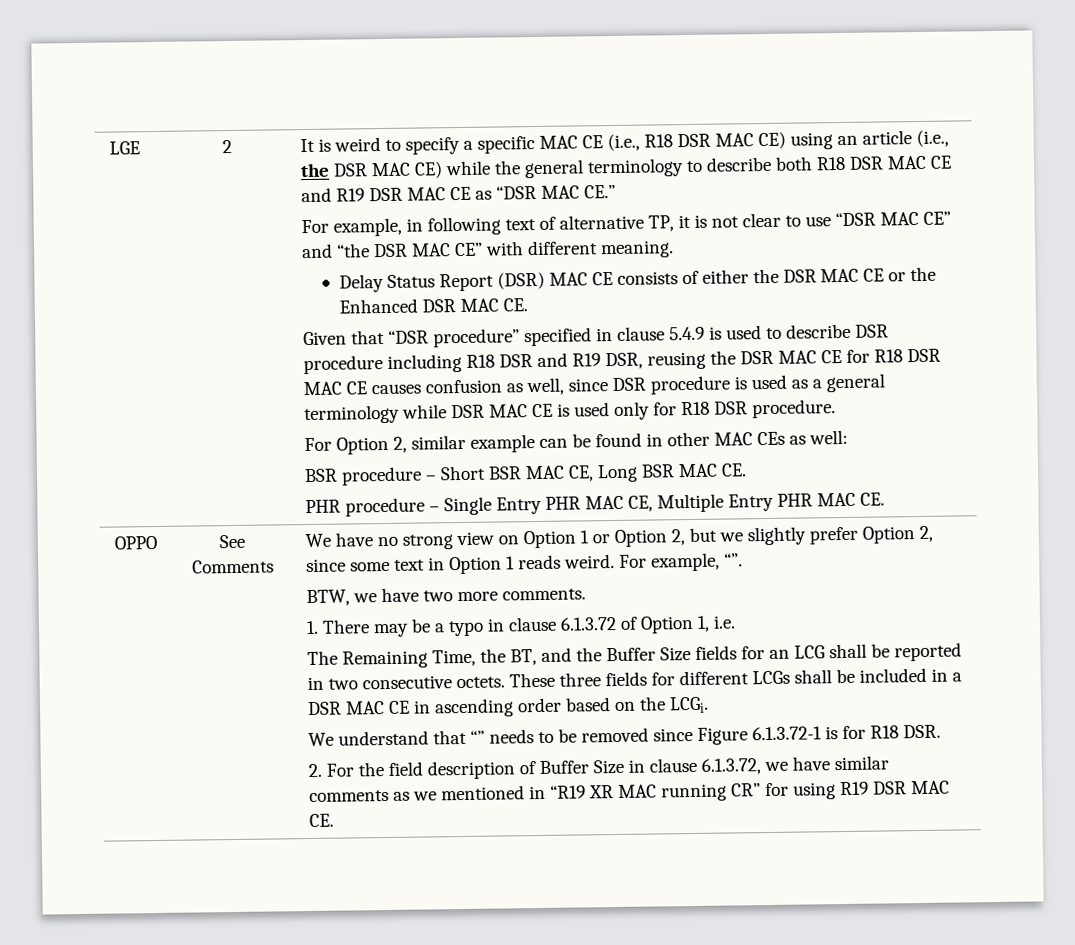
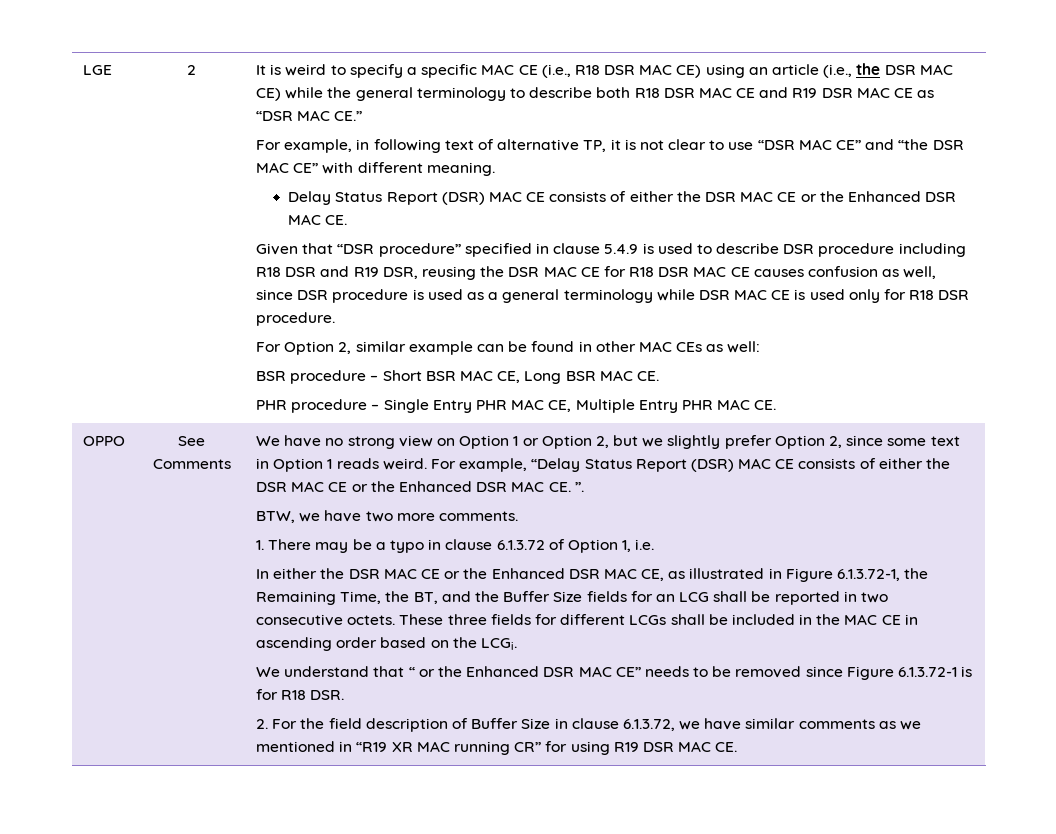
[724,553,744,567] “”. -> [531,458,950,472] [256,481,584,492] “Delay Status Report (DSR) MAC CE consists of either the DSR MAC CE or the Enhanced DSR MAC CE. ”.
[307,650,339,666] The -> [256,568,929,582] In either the DSR MAC CE or the Enhanced DSR MAC CE, as illustrated in Figure 6.1.3.72-1, the
[952,672,963,682] [307,701,343,716] a DSR -> [816,614,841,625] the
[470,730,486,744] “” -> [408,666,641,677] “ or the Enhanced DSR MAC CE”

